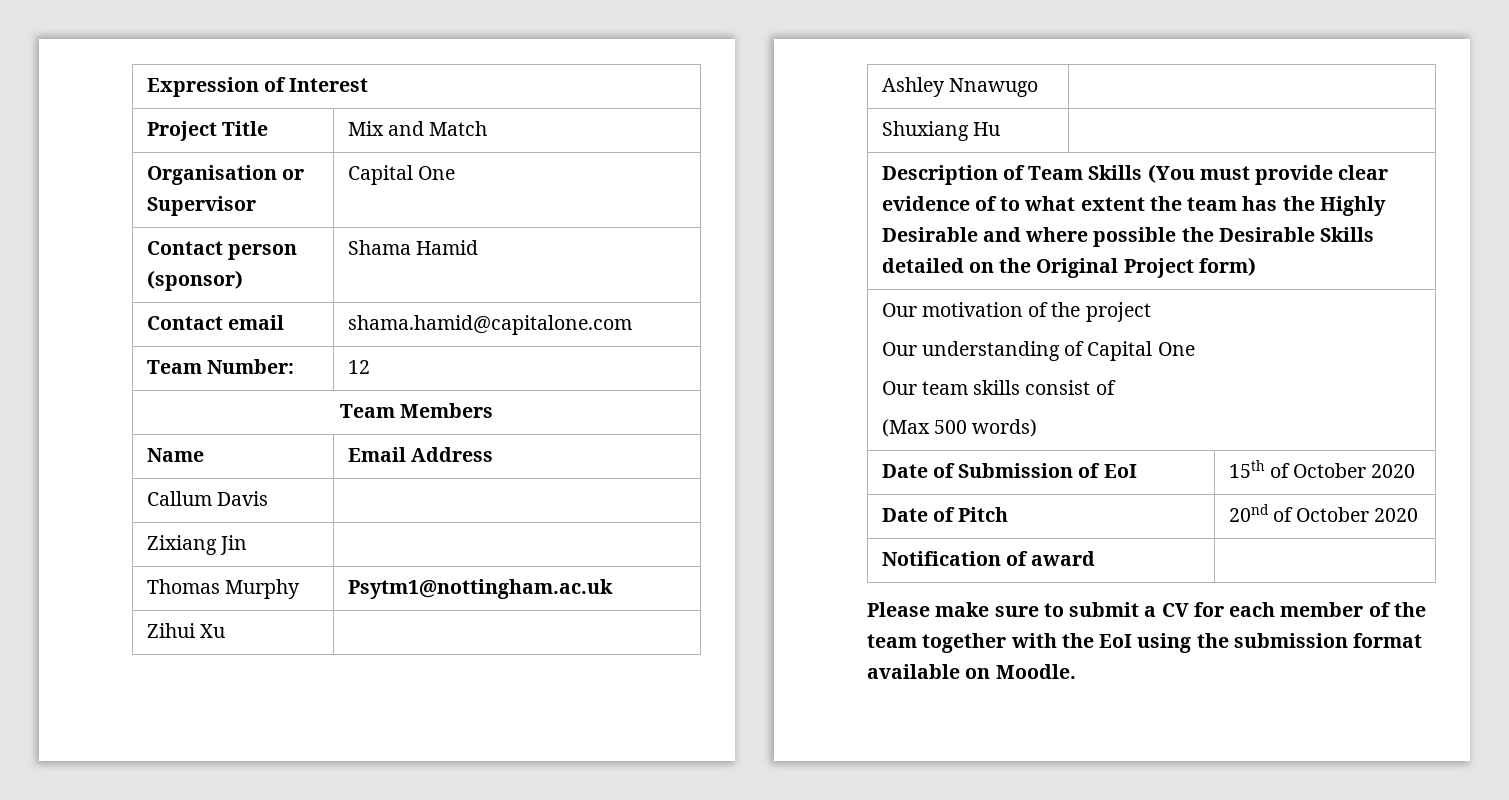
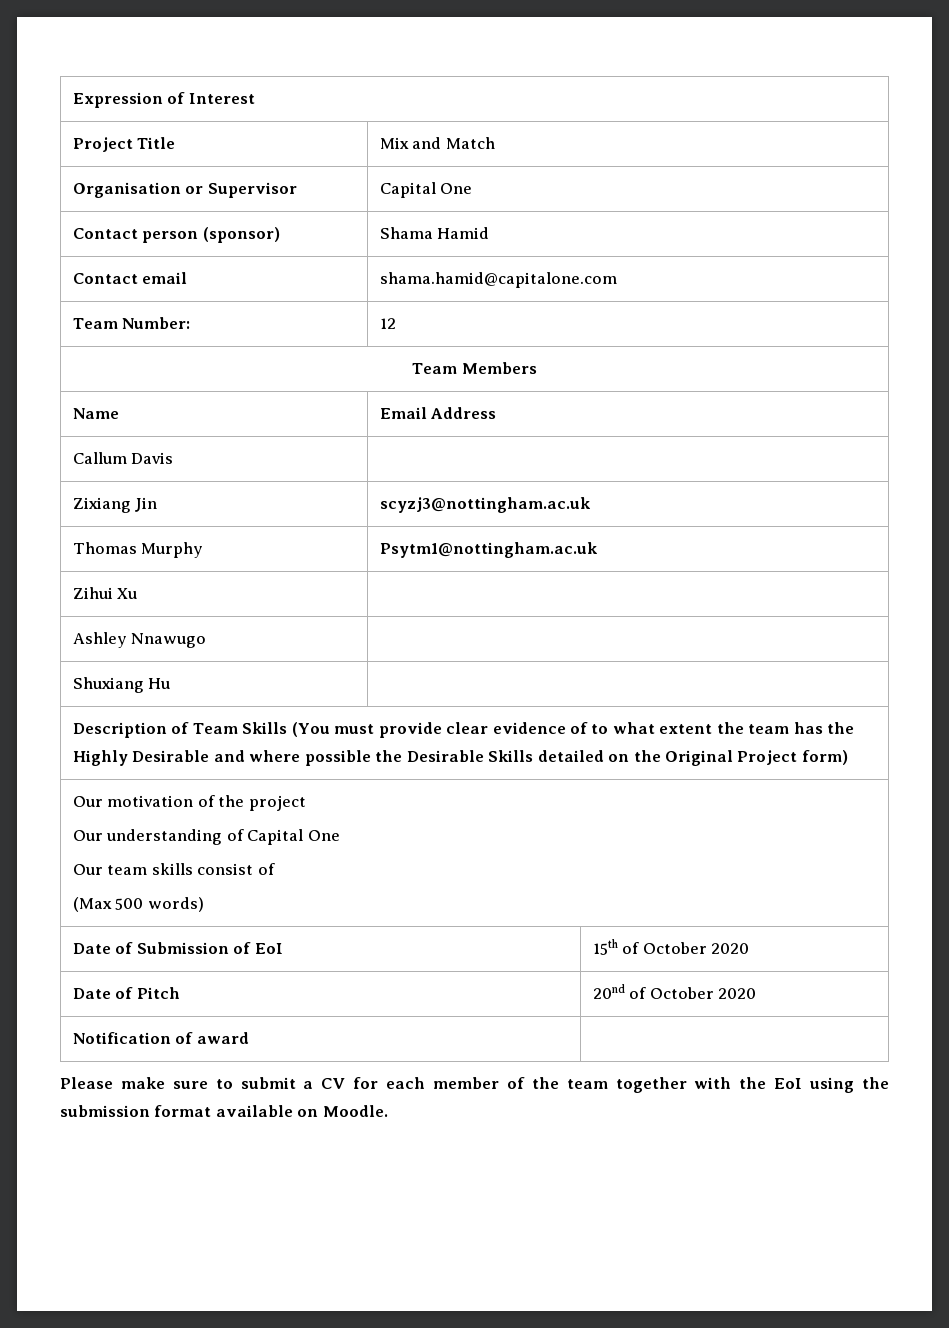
(247, 545) none -> [379,497,591,513] scyzj3@nottingham.ac.uk

